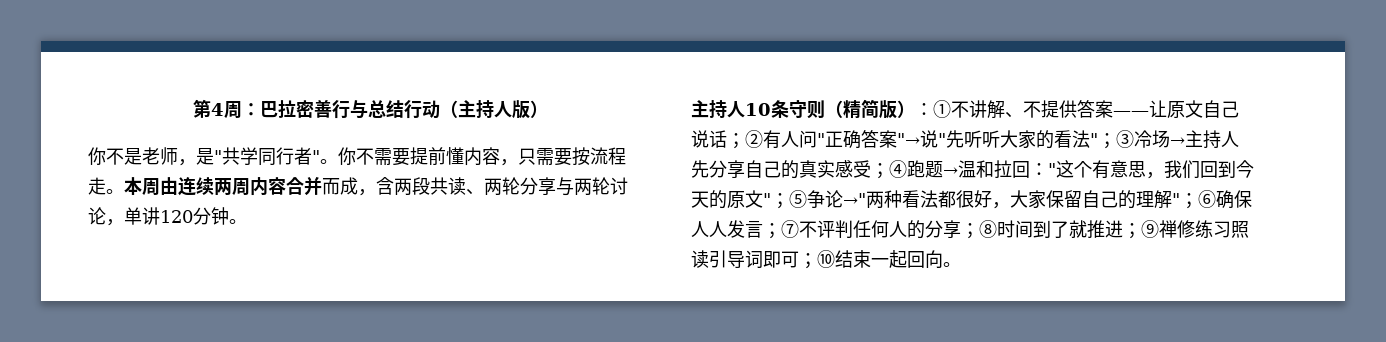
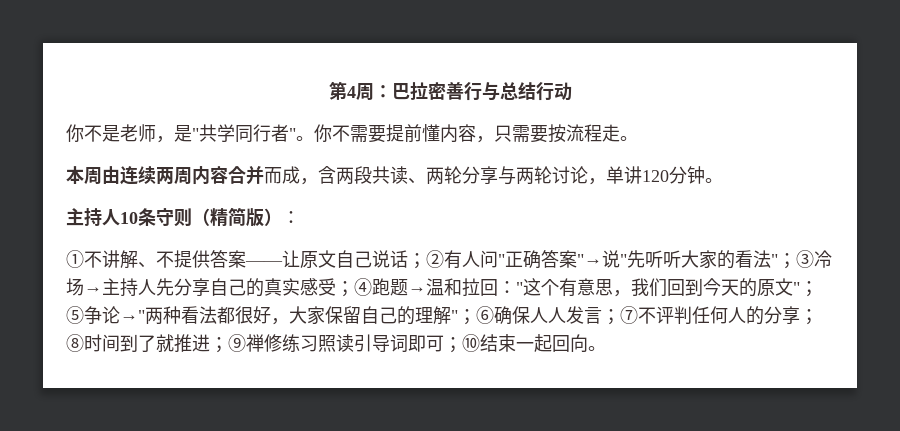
[439,100,548,119] （主持人版） -> (572, 91) none
(124, 191) none -> (638, 138) //
(933, 109) none -> (300, 217) //

